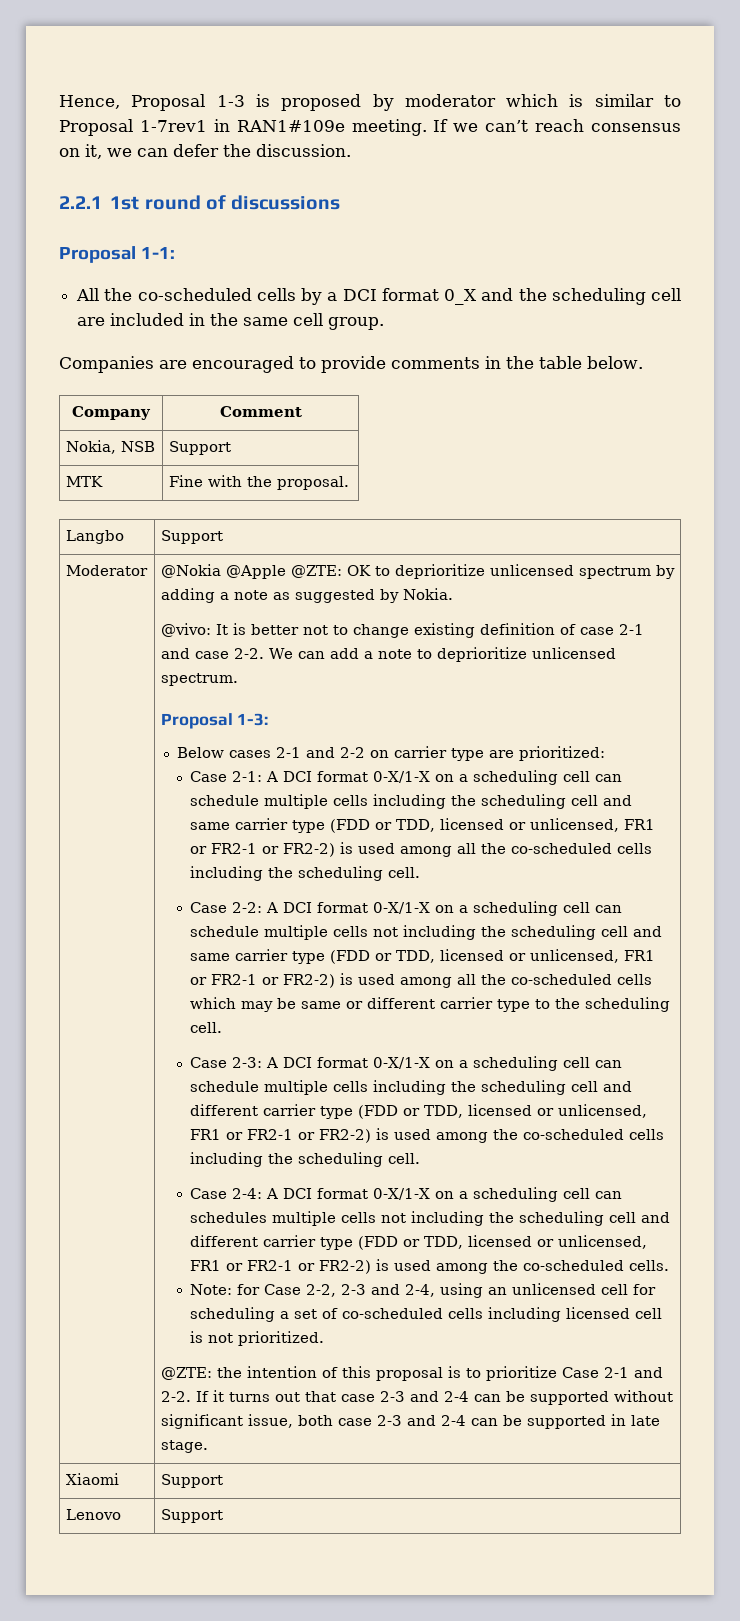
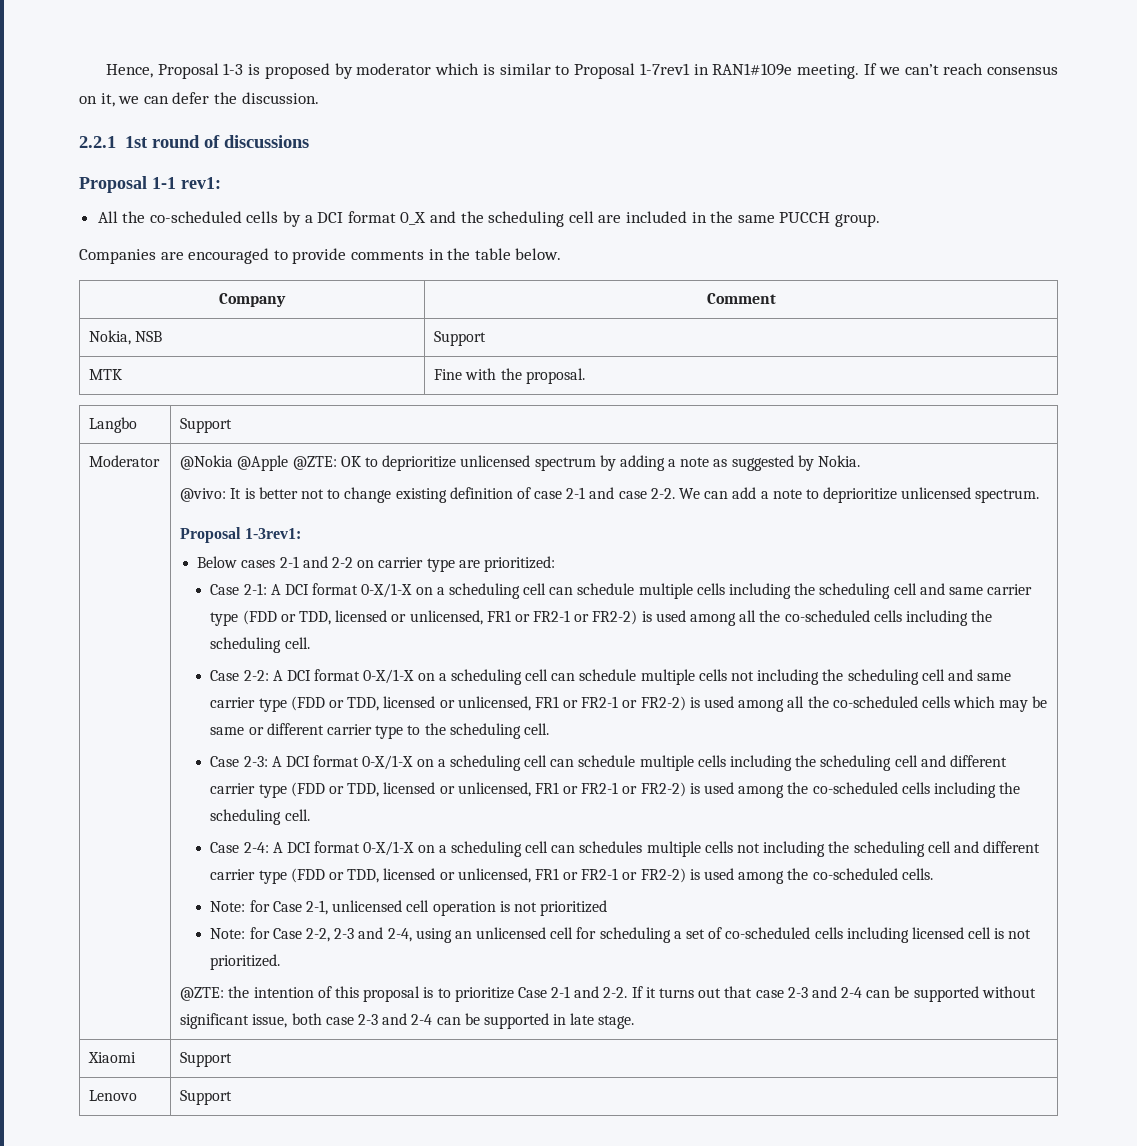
[140,247,175,259] 1-1: -> [152,177,221,189] 1-1 rev1:
[293,313,324,326] cell -> [779,212,831,223] PUCCH
[237,713,269,726] 1-3: -> [244,528,301,539] 1-3rev1:
(670, 1265) none -> [210,900,608,916] // Note: for Case 2-1, unlicensed cell operation is not prioritized

